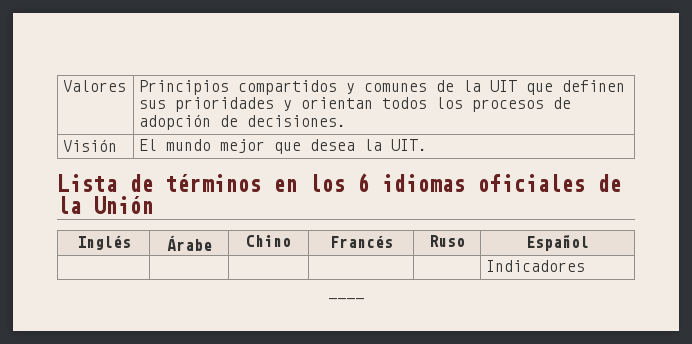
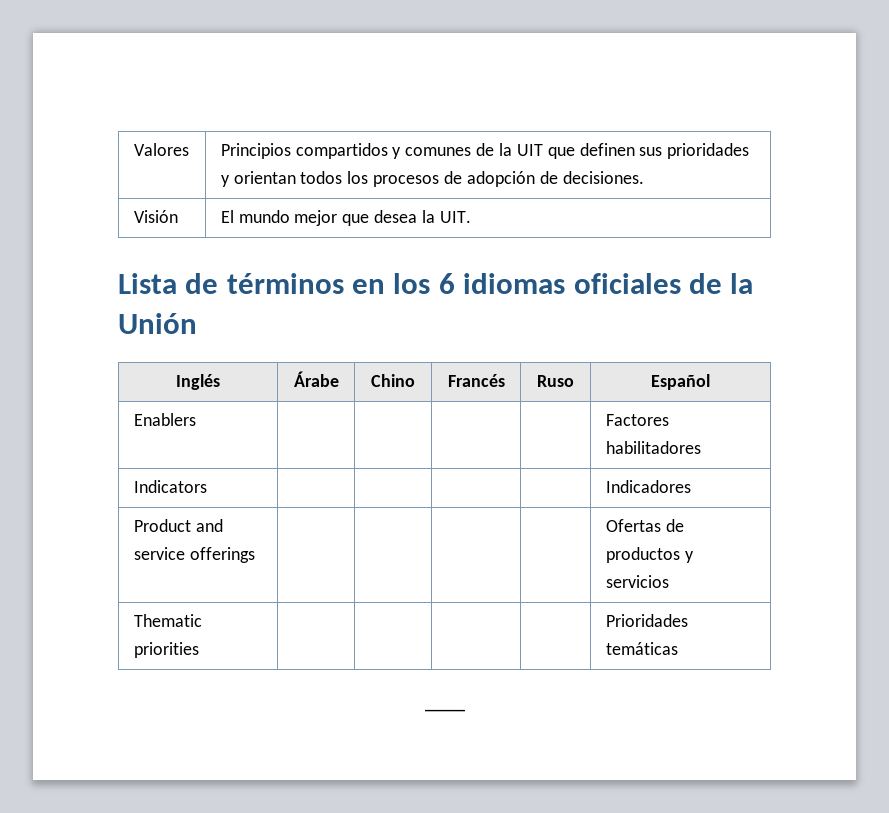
[486,260,586,272] | | | | | Indicadores -> [133,413,196,426] [605,414,669,426] [605,441,701,454] [133,480,207,493] [605,480,691,493] [133,519,223,532] [133,547,255,563] [605,519,684,532] [605,547,694,563] [605,575,669,588] [133,614,202,627] [133,642,199,658] [605,614,688,627] [605,642,678,655] Enablers | | | | | Factores habilitadores // Indicators | | | | | Indicadores // Product and service offerings | | | | | Ofertas de productos y servicios // Thematic priorities | | | | | Prioridades temáticas

